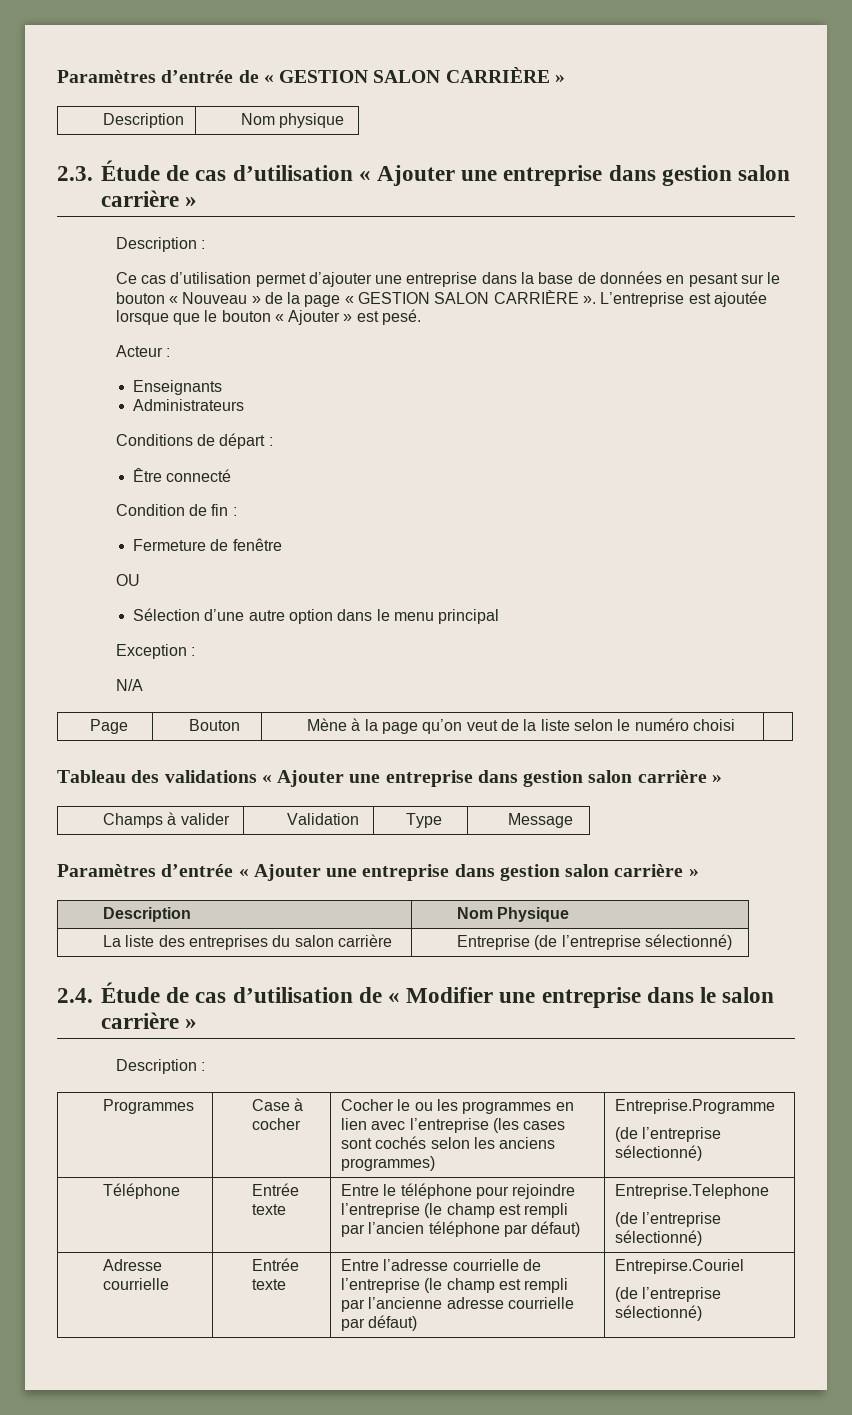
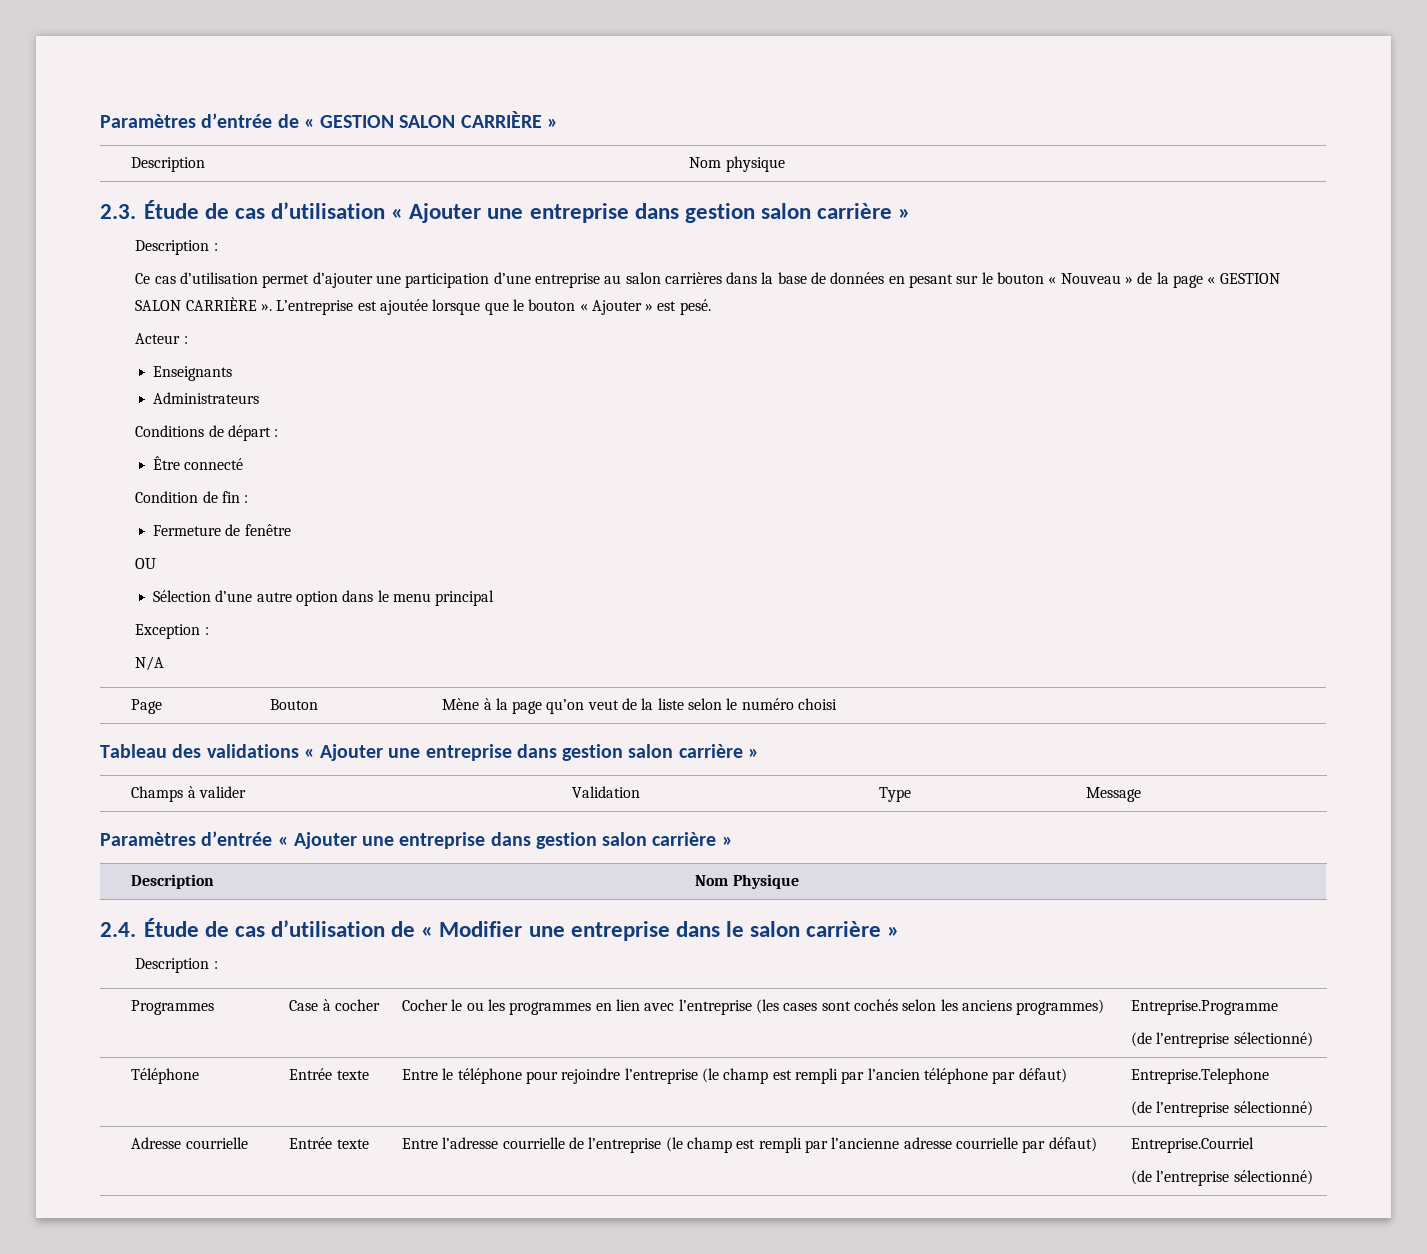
[406,272,478,287] entreprise -> [405,272,722,288] participation d’une entreprise au salon carrières
[103,934,392,950] [457,934,732,950] // La liste des entreprises du salon carrière | Entreprise (de l’entreprise sélectionné) -> (799, 881) none
[614,1259,744,1274] Entrepirse.Couriel -> [1131,1137,1255,1153] Entreprise.Courriel

